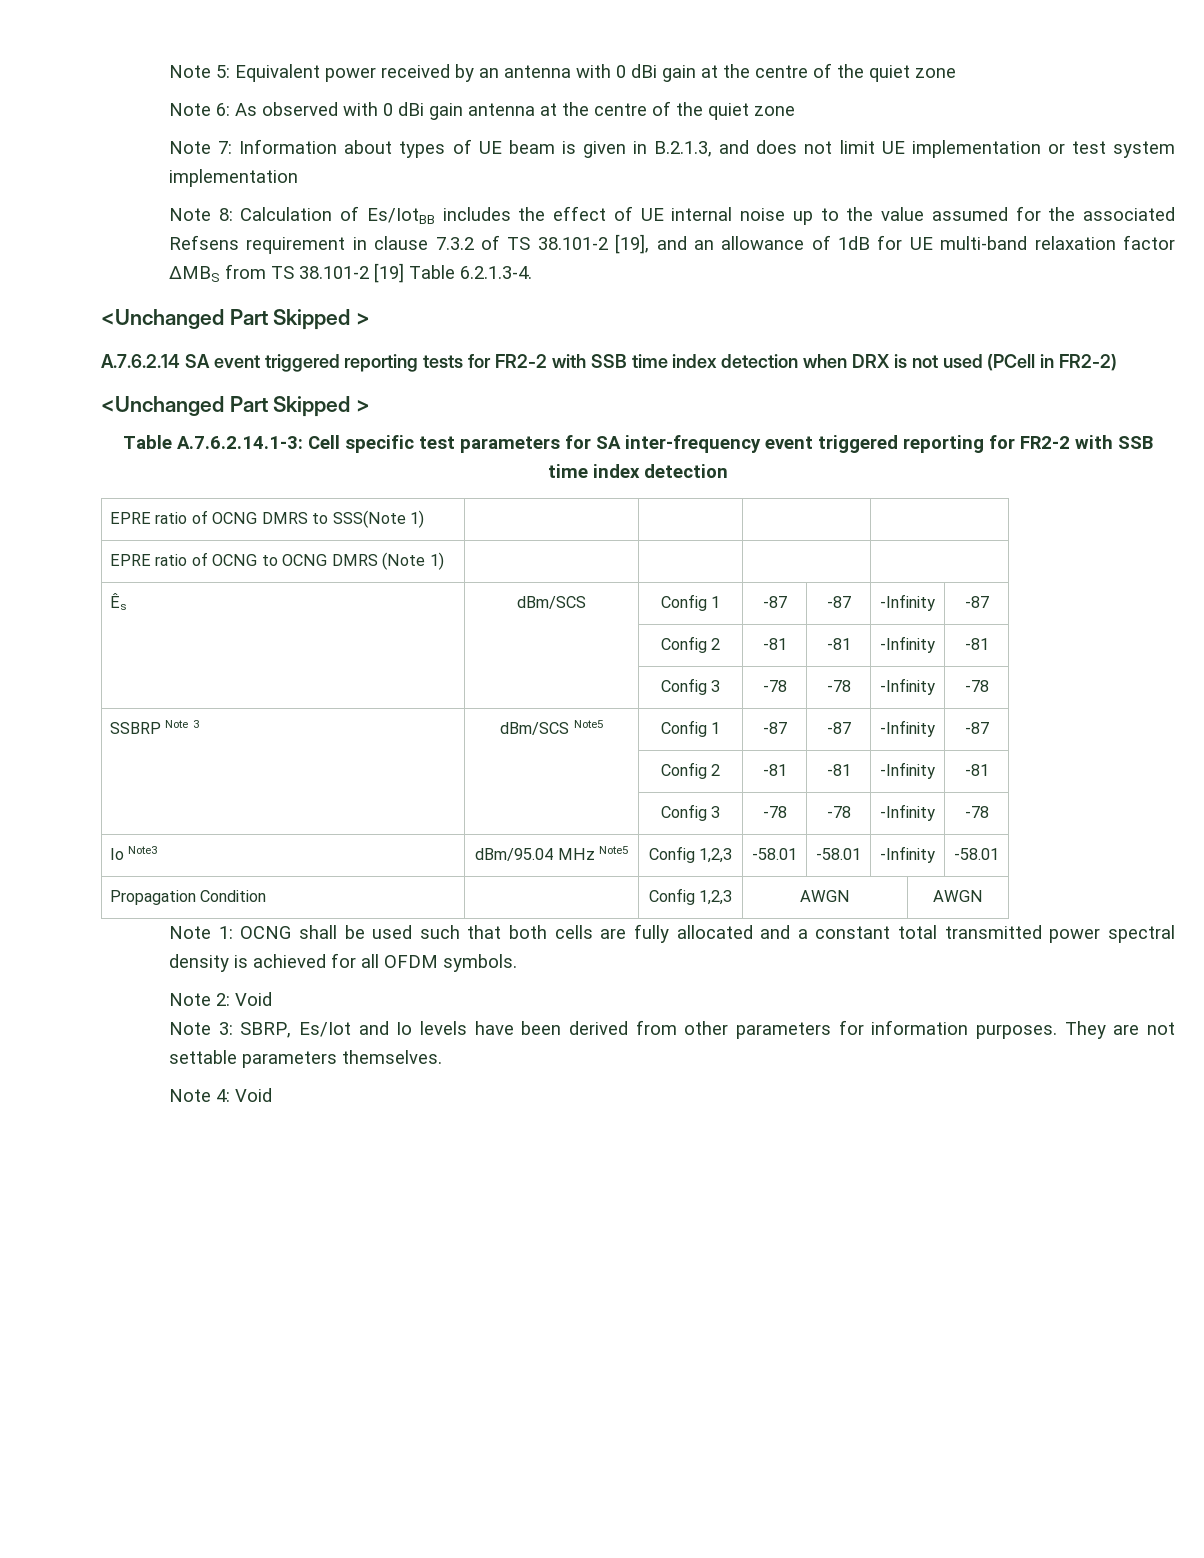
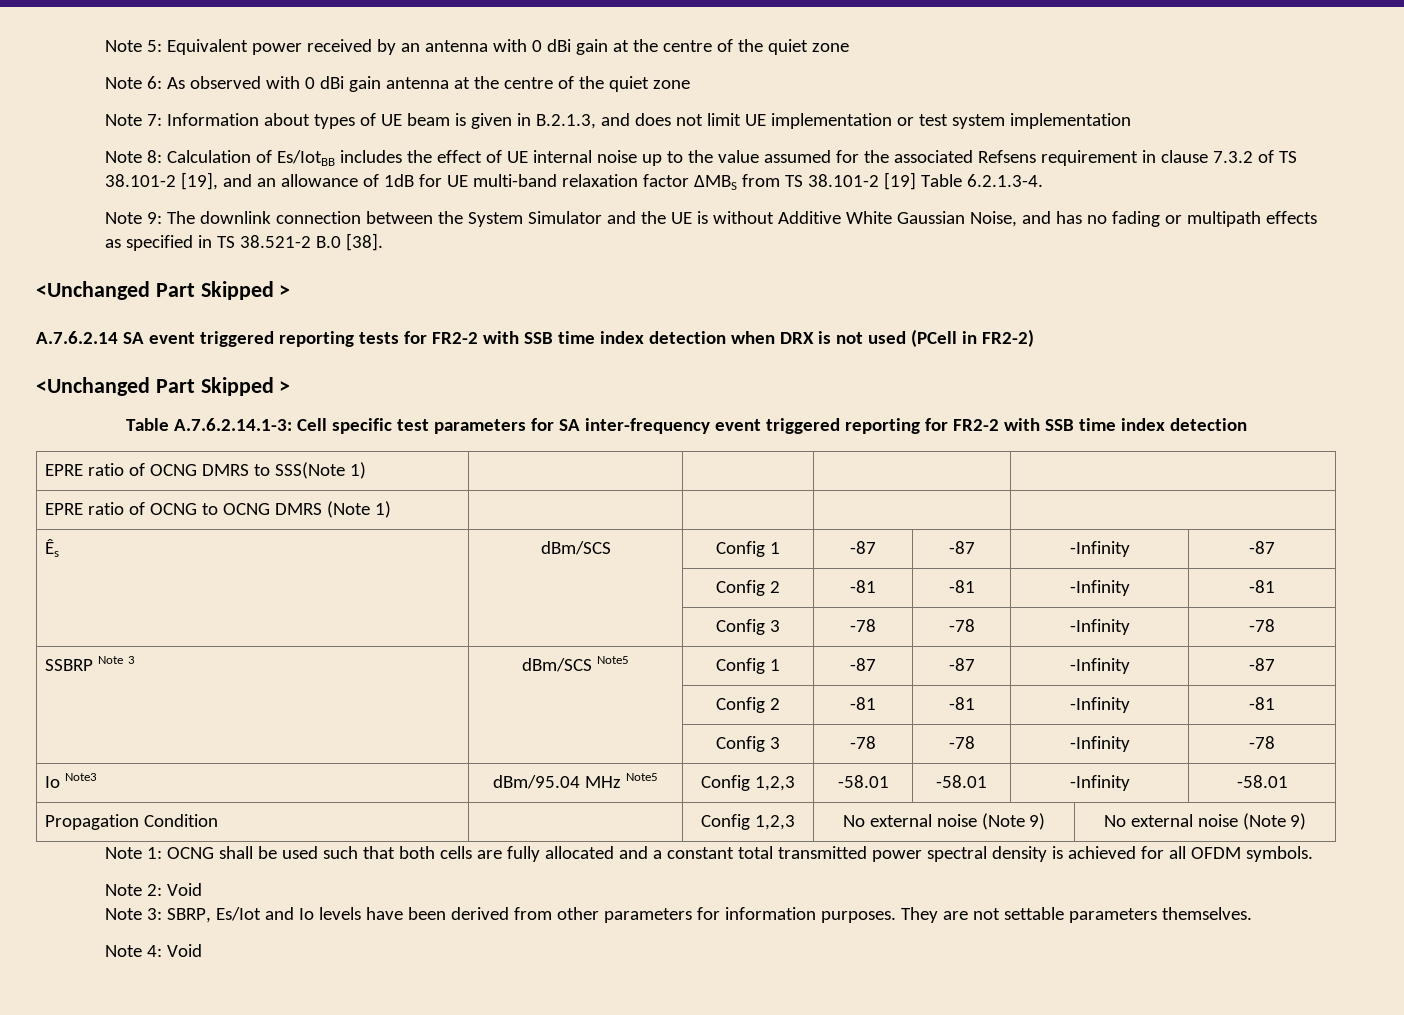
(532, 272) none -> [105,211,1317,227] [105,233,384,251] // Note 9: The downlink connection between the System Simulator and the UE is without Additive White Gaussian Noise, and has no fading or multipath effects as specified in TS 38.521-2 B.0 [38].
[800,890,850,902] [933,890,983,902] AWGN | AWGN -> [842,813,1046,830] [1103,813,1307,830] No external noise (Note 9) | No external noise (Note 9)

